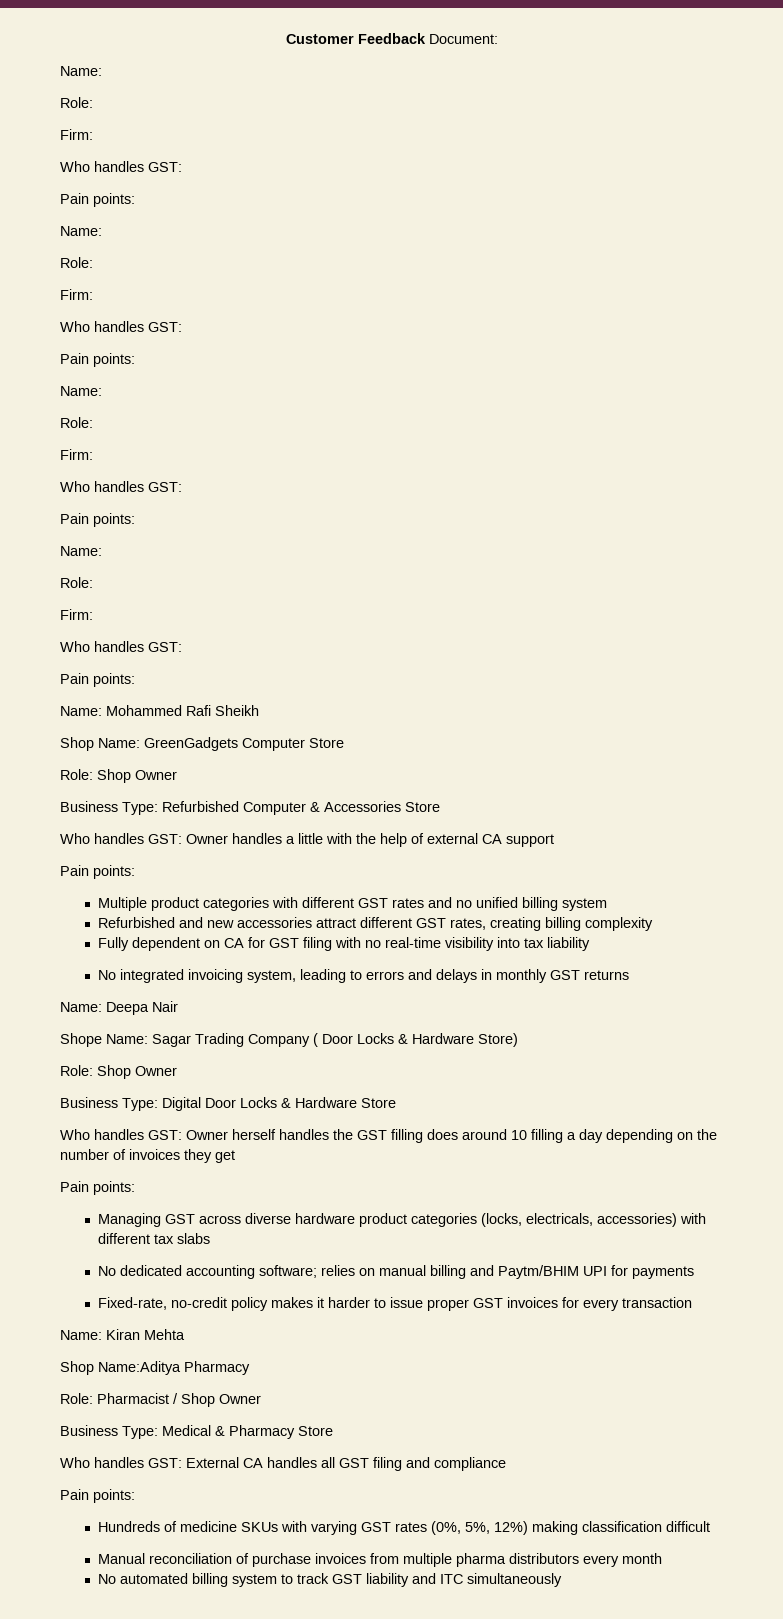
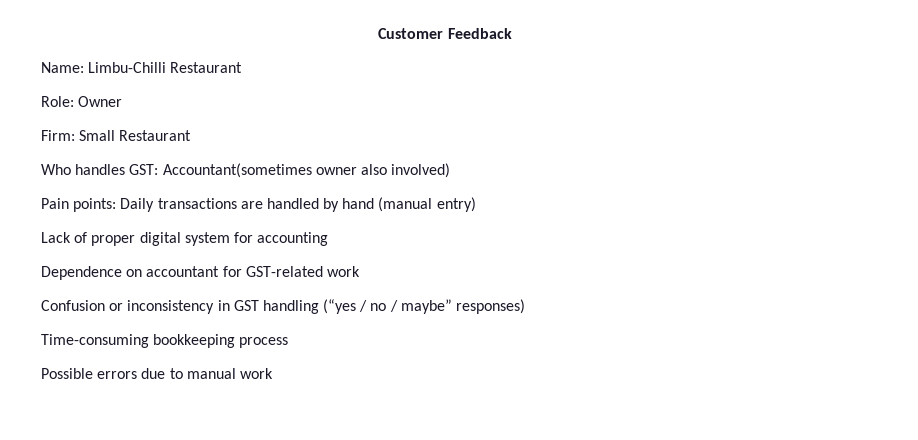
[428,34,498,44] [60,66,102,76] [60,97,93,108] [60,129,93,140] [60,161,182,172] [60,193,135,207] [60,226,102,236] [60,257,93,268] [60,289,93,300] [60,321,182,332] [60,353,135,367] [60,386,102,396] [60,417,93,428] [60,449,93,460] [60,481,182,492] [60,513,135,527] [60,546,102,556] [60,577,93,588] [60,609,93,620] [60,641,182,652] [60,673,135,687] [60,705,259,716] [60,737,344,751] [60,769,177,783] [60,801,440,815] [60,833,554,847] [60,865,135,879] [98,897,608,911] [98,917,654,931] [98,937,591,951] [98,969,630,983] [60,1001,178,1015] [60,1033,518,1047] [60,1065,177,1079] [60,1097,396,1111] [60,1129,717,1143] [60,1149,235,1163] [60,1181,135,1195] [98,1213,707,1227] [98,1233,211,1244] [98,1265,695,1279] [98,1297,693,1311] [60,1329,185,1340] [60,1361,250,1375] [60,1393,261,1407] [60,1425,333,1439] [60,1457,506,1471] [60,1489,135,1503] [98,1521,711,1535] [98,1553,663,1567] [98,1573,563,1587] Document: // Name: // Role: // Firm: // Who handles GST: // Pain points: // Name: // Role: // Firm: // Who handles GST: // Pain points: // Name: // Role: // Firm: // Who handles GST: // Pain points: // Name: // Role: // Firm: // Who handles GST: // Pain points: // Name: Mohammed Rafi Sheikh // Shop Name: GreenGadgets Computer Store // Role: Shop Owner // Business Type: Refurbished Computer & Accessories Store // Who handles GST: Owner handles a little with the help of external CA support // Pain points: // Multiple product categories with different GST rates and no unified billing system // Refurbished and new accessories attract different GST rates, creating billing complexity // Fully dependent on CA for GST filing with no real-time visibility into tax liability // No integrated invoicing system, leading to errors and delays in monthly GST returns // Name: Deepa Nair // Shope Name: Sagar Trading Company ( Door Locks & Hardware Store) // Role: Shop Owner // Business Type: Digital Door Locks & Hardware Store // Who handles GST: Owner herself handles the GST filling does around 10 filling a day depending on the number of invoices they get // Pain points: // Managing GST across diverse hardware product categories (locks, electricals, accessories) with different tax slabs // No dedicated accounting software; relies on manual billing and Paytm/BHIM UPI for payments // Fixed-rate, no-credit policy makes it harder to issue proper GST invoices for every transaction // Name: Kiran Mehta // Shop Name:Aditya Pharmacy // Role: Pharmacist / Shop Owner // Business Type: Medical & Pharmacy Store // Who handles GST: External CA handles all GST filing and compliance // Pain points: // Hundreds of medicine SKUs with varying GST rates (0%, 5%, 12%) making classification difficult // Manual reconciliation of purchase invoices from multiple pharma distributors every month // No automated billing system to track GST liability and ITC simultaneously -> [41,62,243,73] [41,96,123,107] [41,130,192,141] [41,163,451,178] [41,197,476,212] [41,232,329,246] [41,266,360,280] [41,299,526,314] [41,334,289,348] [41,368,273,379] // Name: Limbu-Chilli Restaurant // Role: Owner // Firm: Small Restaurant // Who handles GST: Accountant(sometimes owner also involved) // Pain points: Daily transactions are handled by hand (manual entry) // Lack of proper digital system for accounting // Dependence on accountant for GST-related work // Confusion or inconsistency in GST handling (“yes / no / maybe” responses) // Time-consuming bookkeeping process // Possible errors due to manual work

